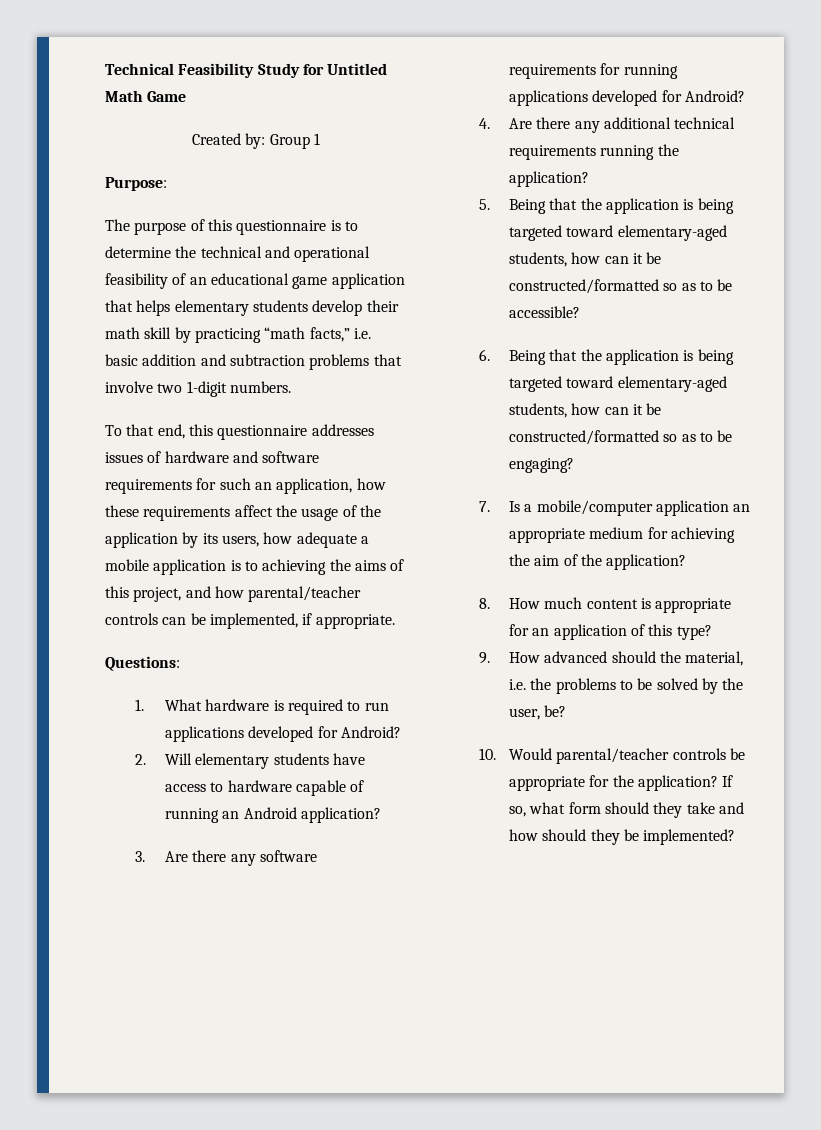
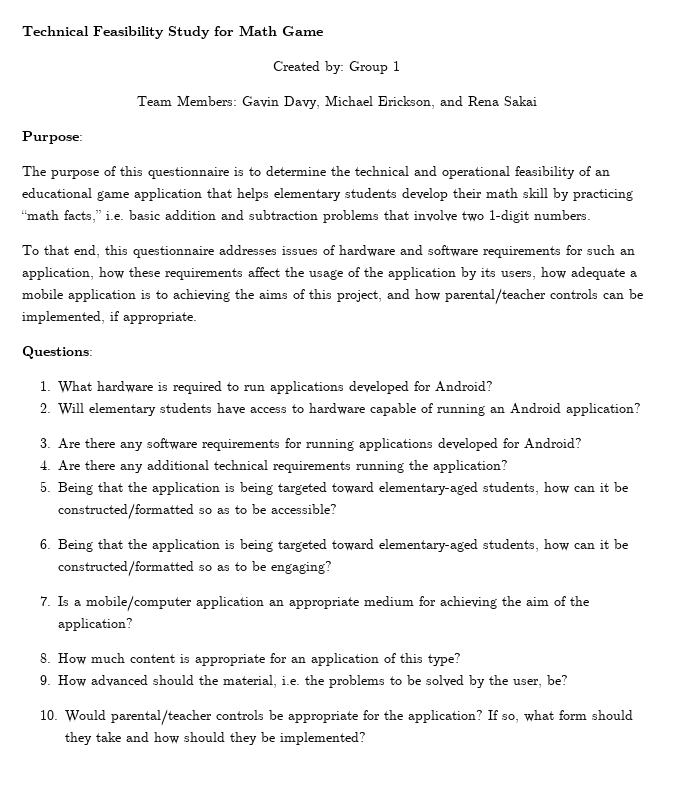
[327,63,388,75] Untitled -> (234, 31) none
(320, 139) none -> [136,95,537,109] // Team Members: Gavin Davy, Michael Erickson, and Rena Sakai

